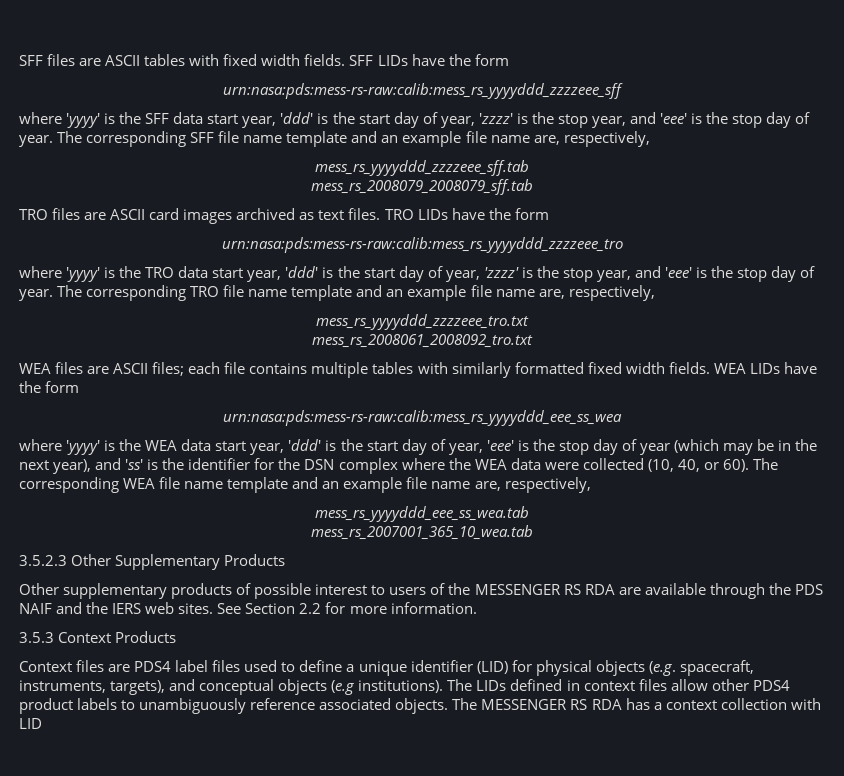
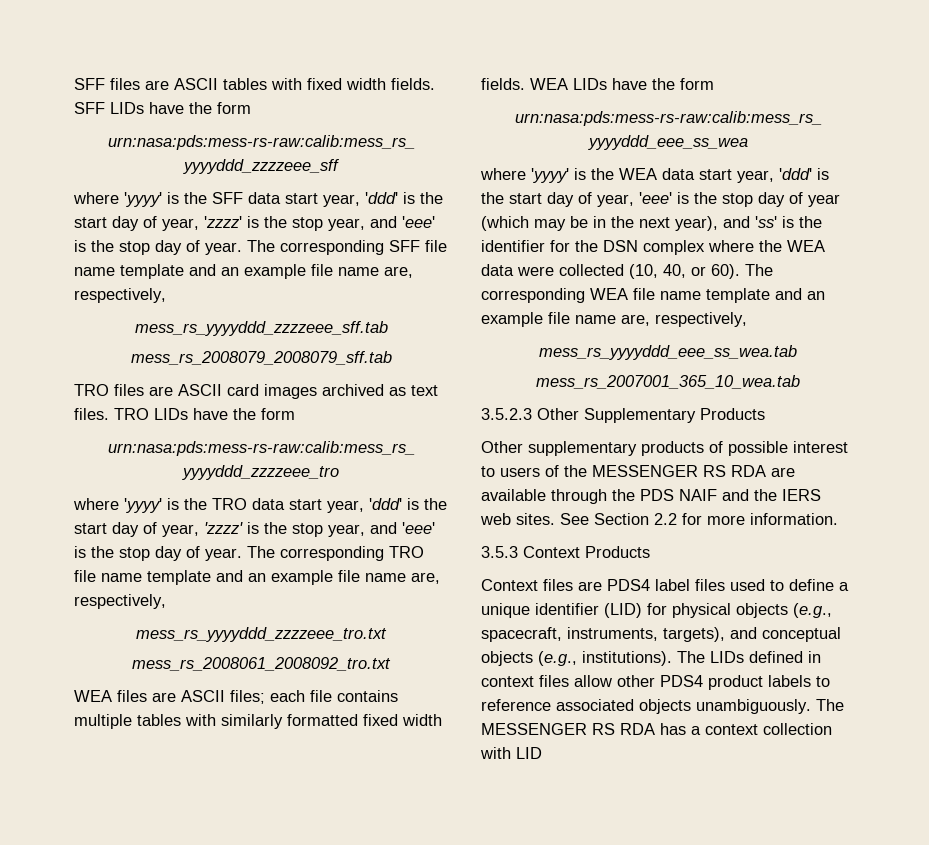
[648,661,676,676] (e.g. -> [793,603,832,618] (e.g.,
[331,680,356,695] (e.g -> [538,651,577,666] (e.g.,
[139,698,247,714] unambiguously -> (830, 681) none
[395,698,449,714] objects. -> [639,699,811,714] objects unambiguously.

